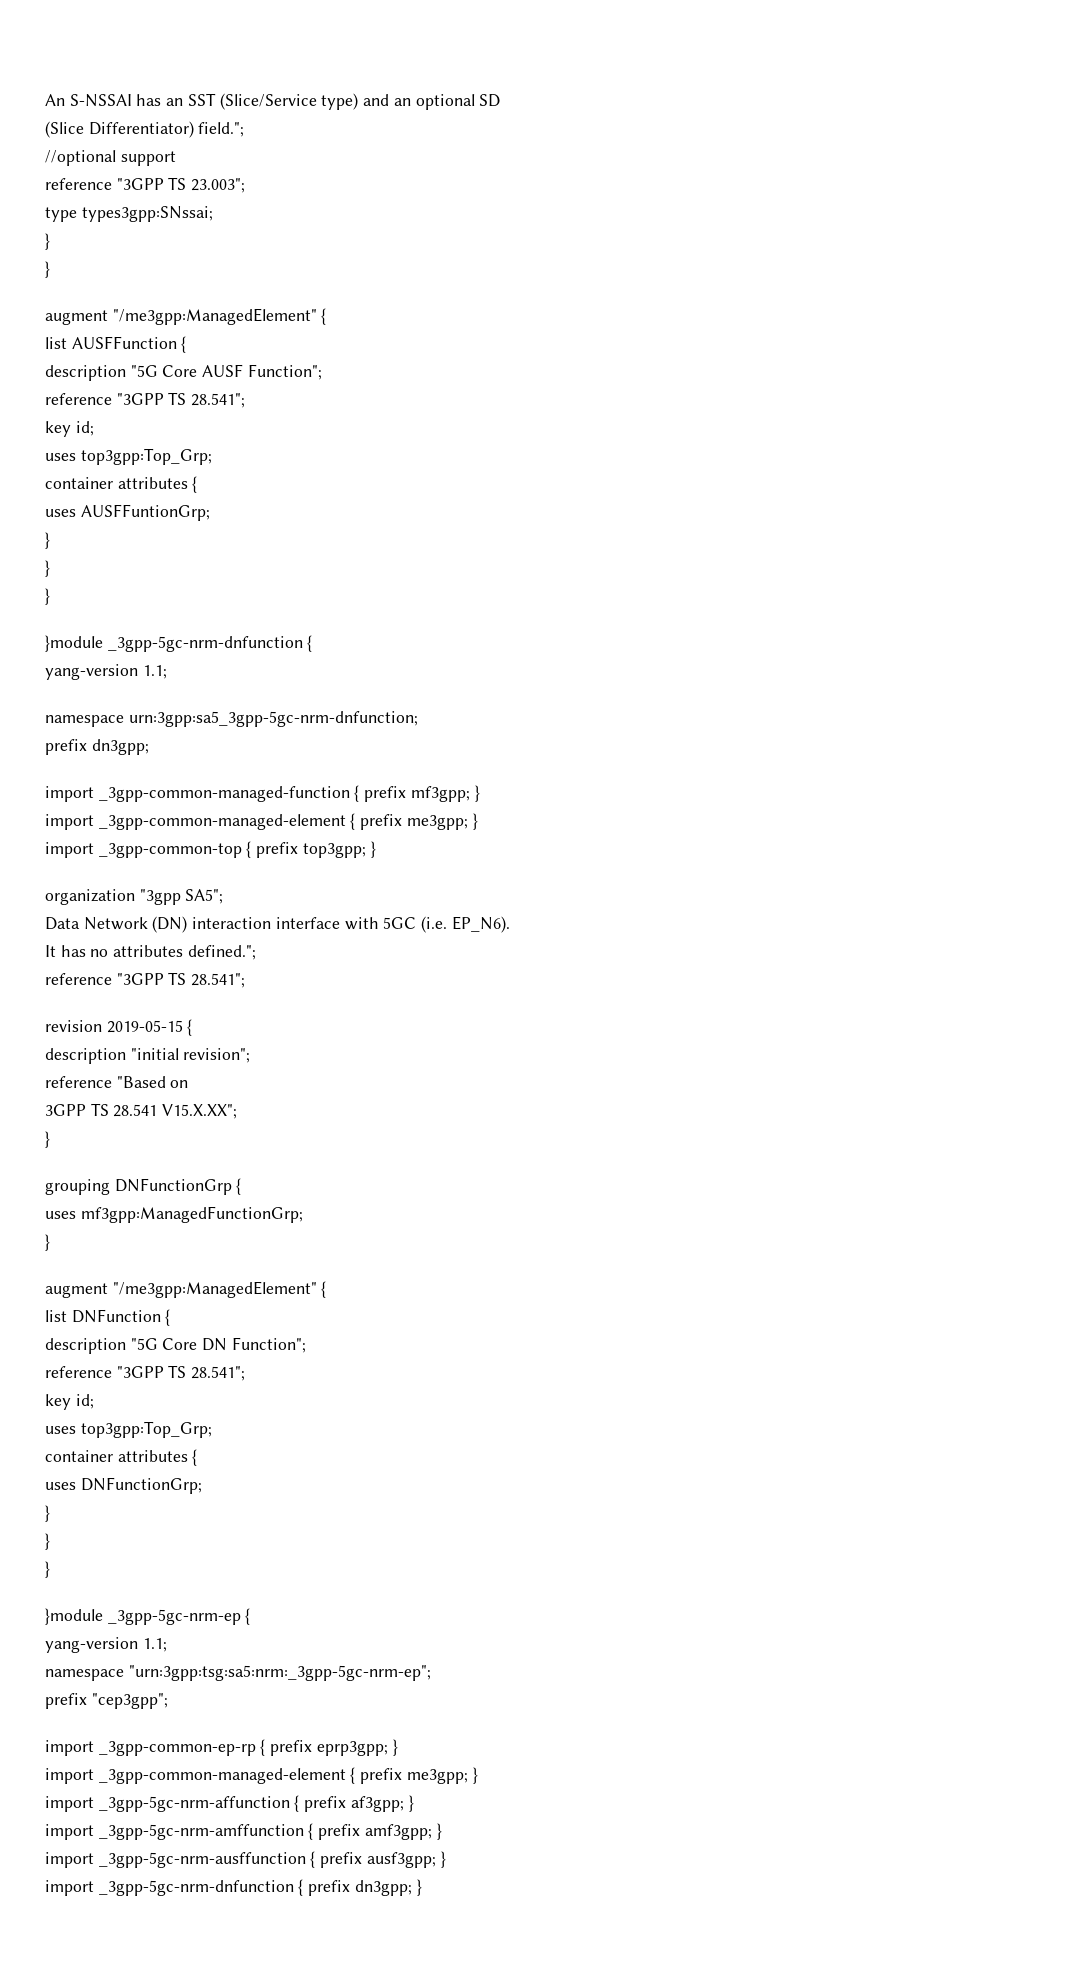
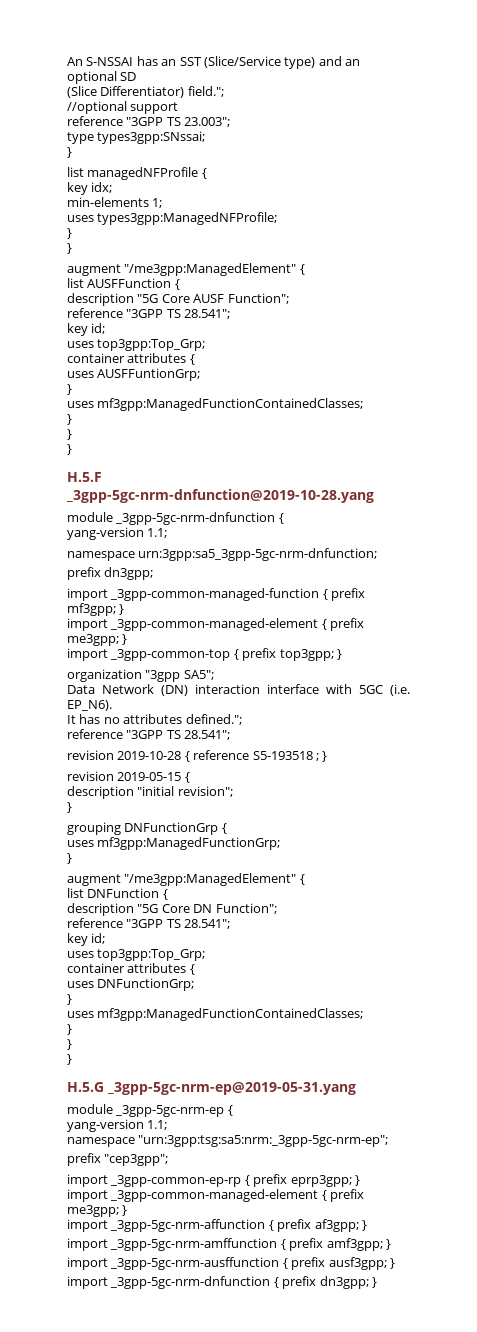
(50, 241) none -> [67,167,207,180] [67,182,113,195] [67,197,163,208] [67,212,278,225] [67,228,72,239] // list managedNFProfile { // key idx; // min-elements 1; // uses types3gpp:ManagedNFProfile; // }
[45,560,50,577] [45,588,50,605] [45,635,103,652] // } // } // }module -> [67,398,364,411] [67,414,72,425] [67,429,72,440] [67,444,72,455] [67,472,102,482] [66,489,374,503] [67,512,113,522] // uses mf3gpp:ManagedFunctionContainedClasses; // } // } // } // H.5.F _3gpp-5gc-nrm-dnfunction@2019-10-28.yang // module
(246, 980) none -> [67,750,328,762] // revision 2019-10-28 { reference S5-193518 ; }
[45,1076,189,1088] [45,1103,238,1119] // reference "Based on // 3GPP TS 28.541 V15.X.XX"; -> (233, 791) none
[45,1533,50,1550] [45,1561,50,1578] [45,1608,103,1625] // } // } // }module -> [67,1008,364,1021] [67,1024,72,1035] [67,1039,72,1050] [67,1054,72,1065] [67,1082,356,1095] [67,1104,113,1114] // uses mf3gpp:ManagedFunctionContainedClasses; // } // } // } // H.5.G _3gpp-5gc-nrm-ep@2019-05-31.yang // module

